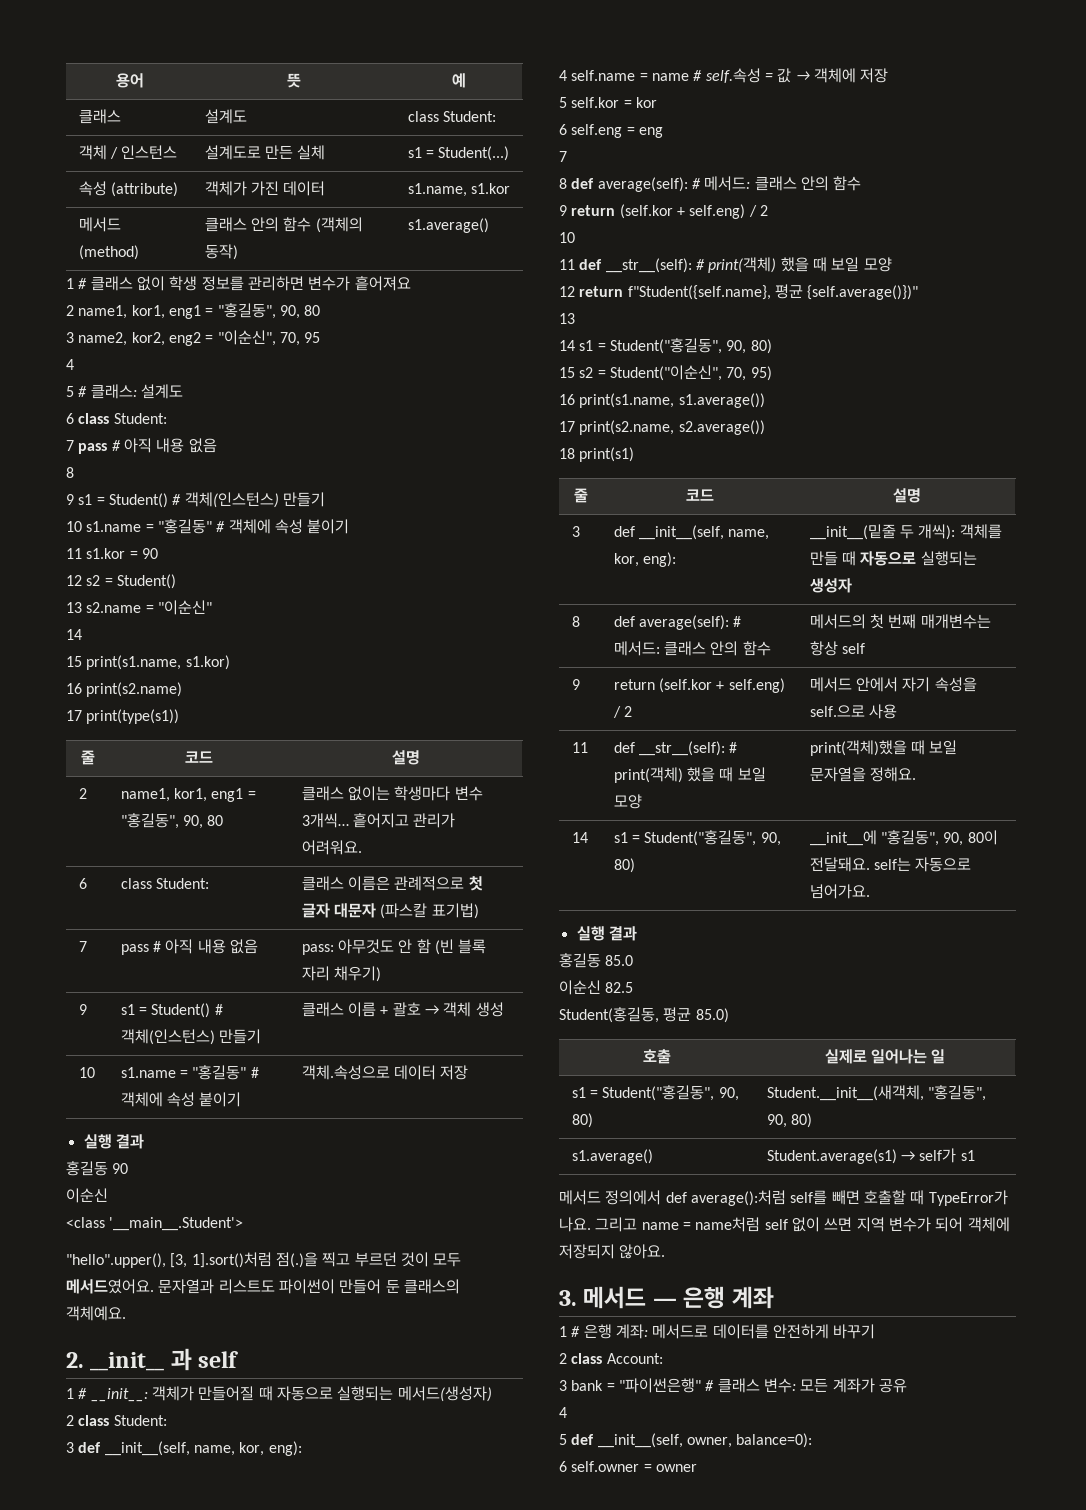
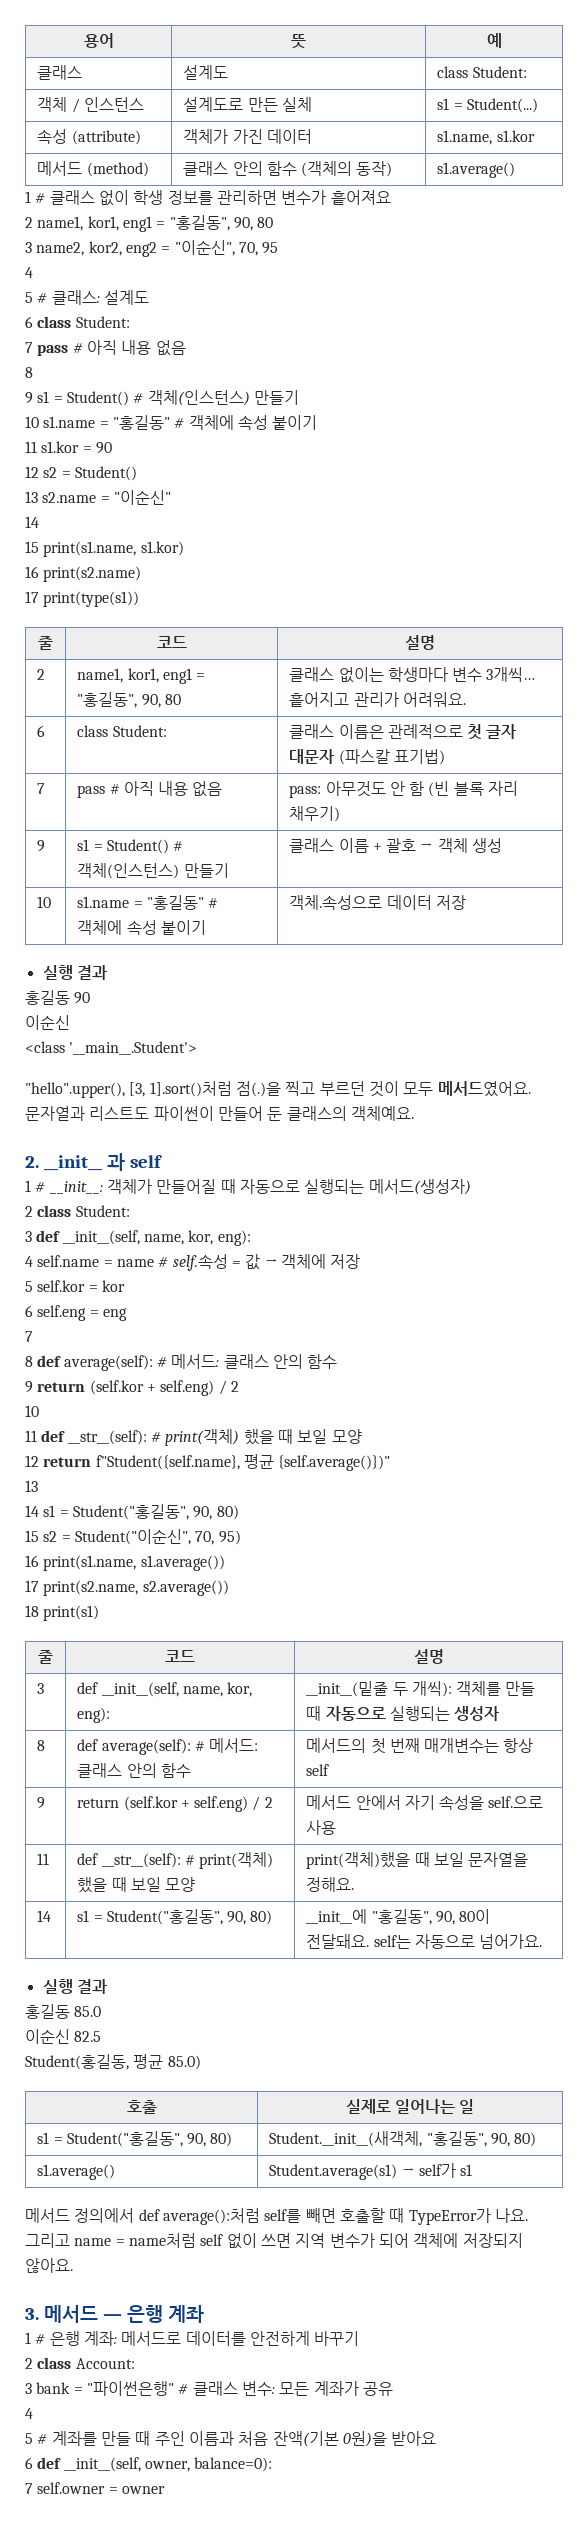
(567, 1439) none -> [37,2431,437,2447] [25,2457,33,2469] # 계좌를 만들 때 주인 이름과 처음 잔액(기본 0원)을 받아요 // 6
[559,1461,567,1472] 6 -> [25,2483,33,2494] 7

